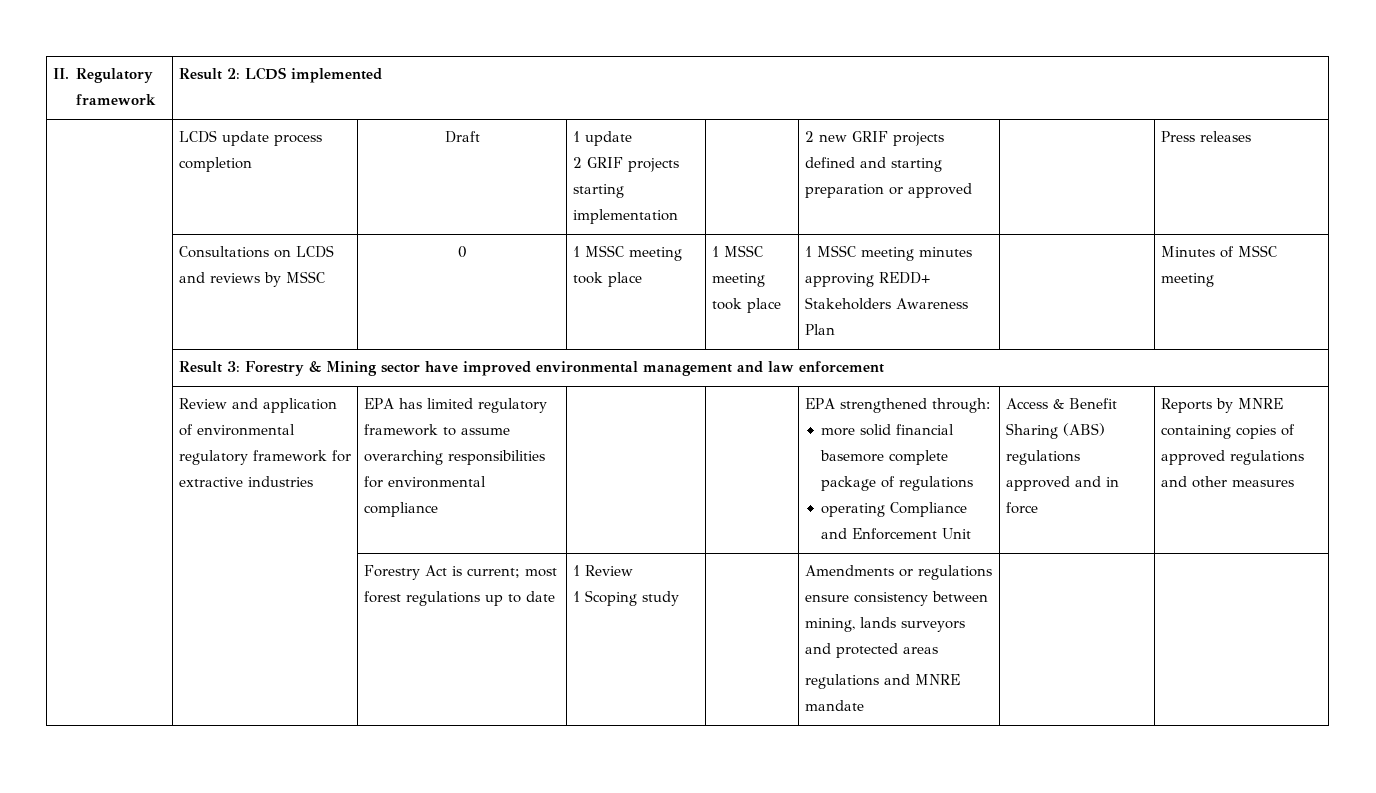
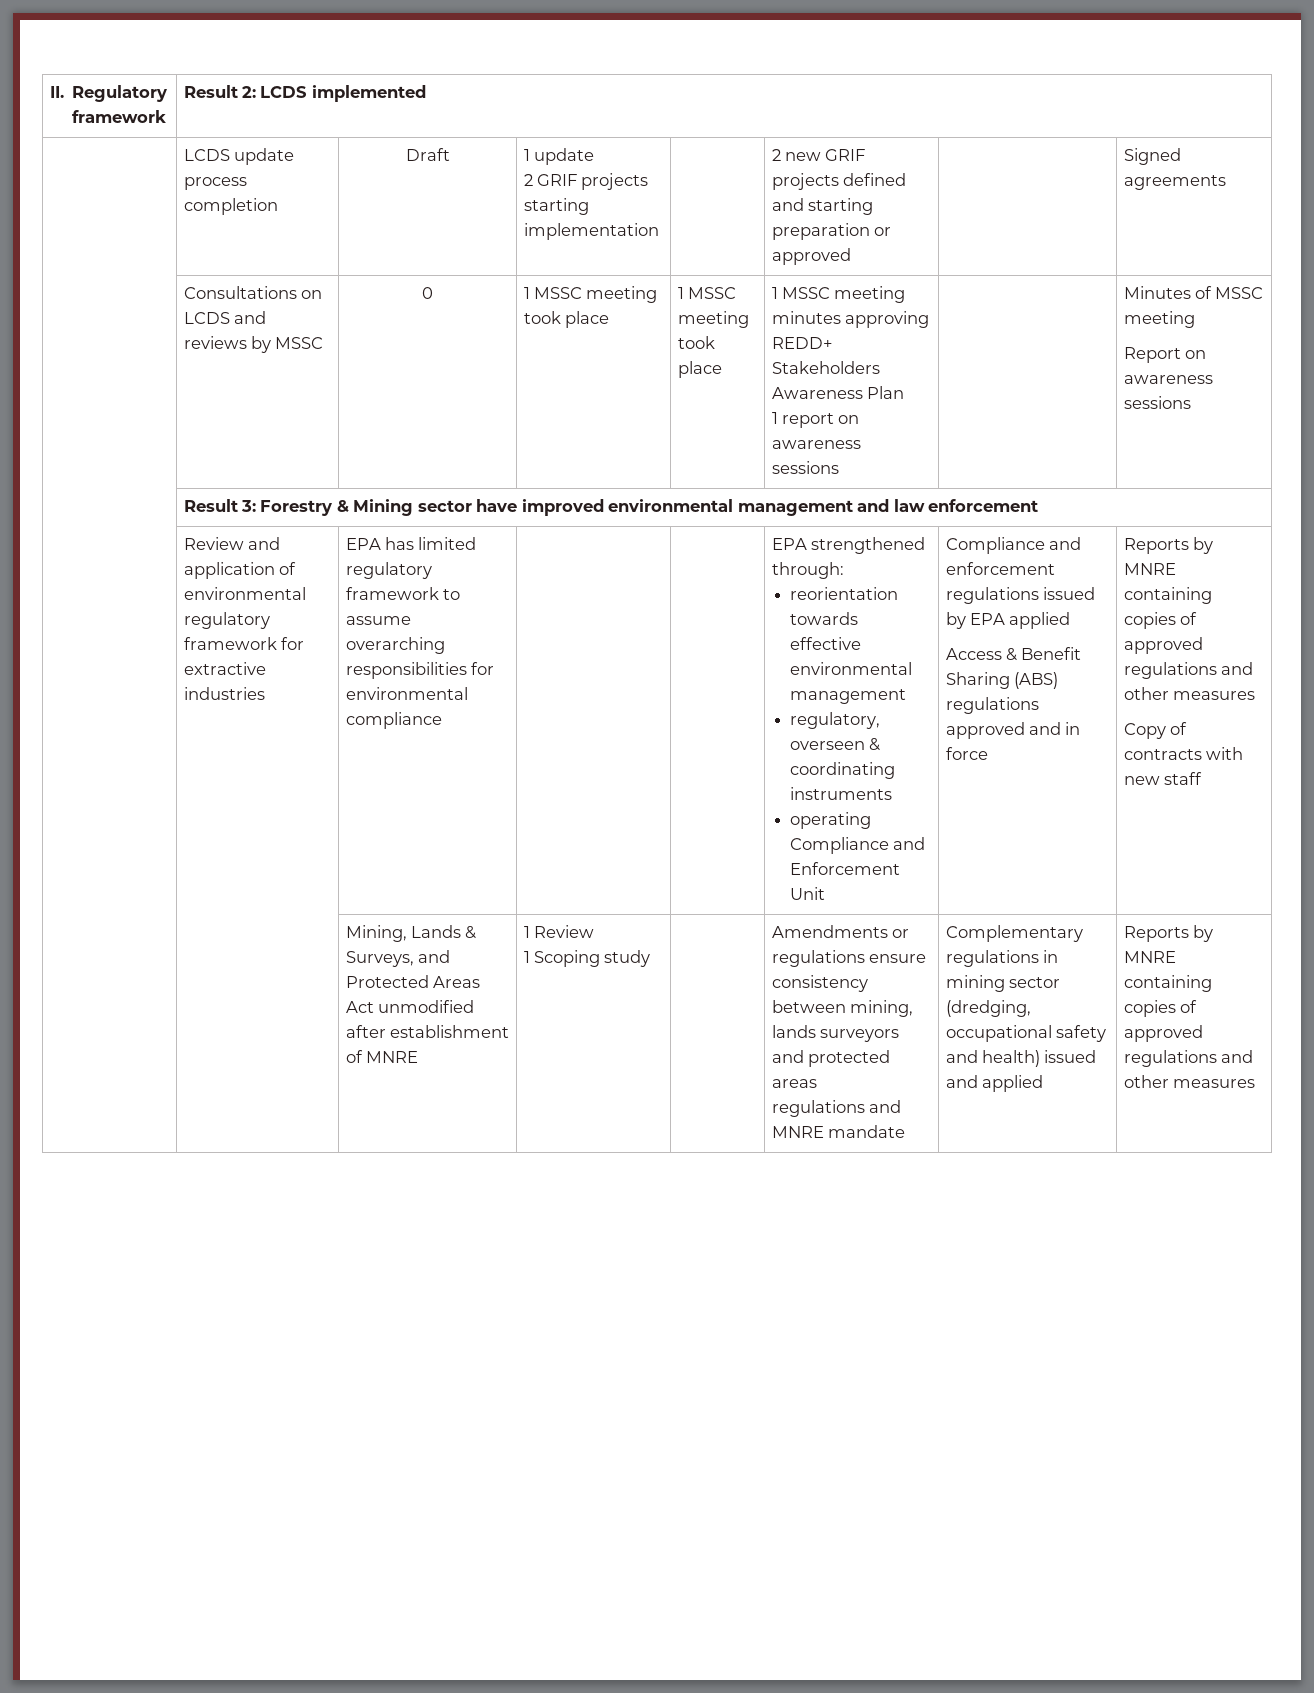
[1160,131,1251,142] Press releases -> [1123,148,1181,165] [1123,175,1226,190] Signed agreements
(835, 329) none -> [771,412,860,428] [771,440,861,449] [771,461,839,474] // 1 report on awareness sessions
(1214, 280) none -> [1123,347,1206,363] [1123,375,1213,384] [1123,396,1191,409] // Report on awareness sessions
[821,424,955,436] [820,450,949,465] [821,476,974,491] more solid financial basemore complete package of regulations -> [789,587,898,600] [789,612,858,625] [789,637,861,650] [789,662,912,675] [789,689,906,704] [789,712,880,729] [789,738,881,751] [789,762,895,779] [789,787,892,800] reorientation towards effective environmental management // regulatory, overseen & coordinating instruments
(972, 533) none -> [945,537,1081,554] [945,562,1055,575] [945,587,1095,604] [945,612,1071,629] Compliance and enforcement regulations issued by EPA applied //
[363,565,557,580] [363,591,555,606] // | | Forestry Act is current; most forest regulations up to date -> [1123,722,1187,739] [1123,747,1243,760] [1123,772,1202,785] [345,925,477,942] [345,950,450,967] [345,975,480,988] [345,1000,474,1013] [345,1025,509,1038] [345,1050,418,1063] // Copy of contracts with new staff // | | Mining, Lands & Surveys, and Protected Areas Act unmodified after establishment of MNRE
(864, 705) | -> [945,925,1083,942] [945,950,1058,967] [945,975,1060,992] [945,1000,1031,1017] [945,1025,1106,1042] [945,1050,1097,1067] [945,1075,1043,1092] [1123,925,1213,942] [1123,951,1176,963] [1123,975,1212,992] [1123,1000,1197,1017] [1123,1025,1203,1042] [1123,1050,1253,1067] [1123,1075,1255,1088] Complementary regulations in mining sector (dredging, occupational safety and health) issued and applied | Reports by MNRE containing copies of approved regulations and other measures

